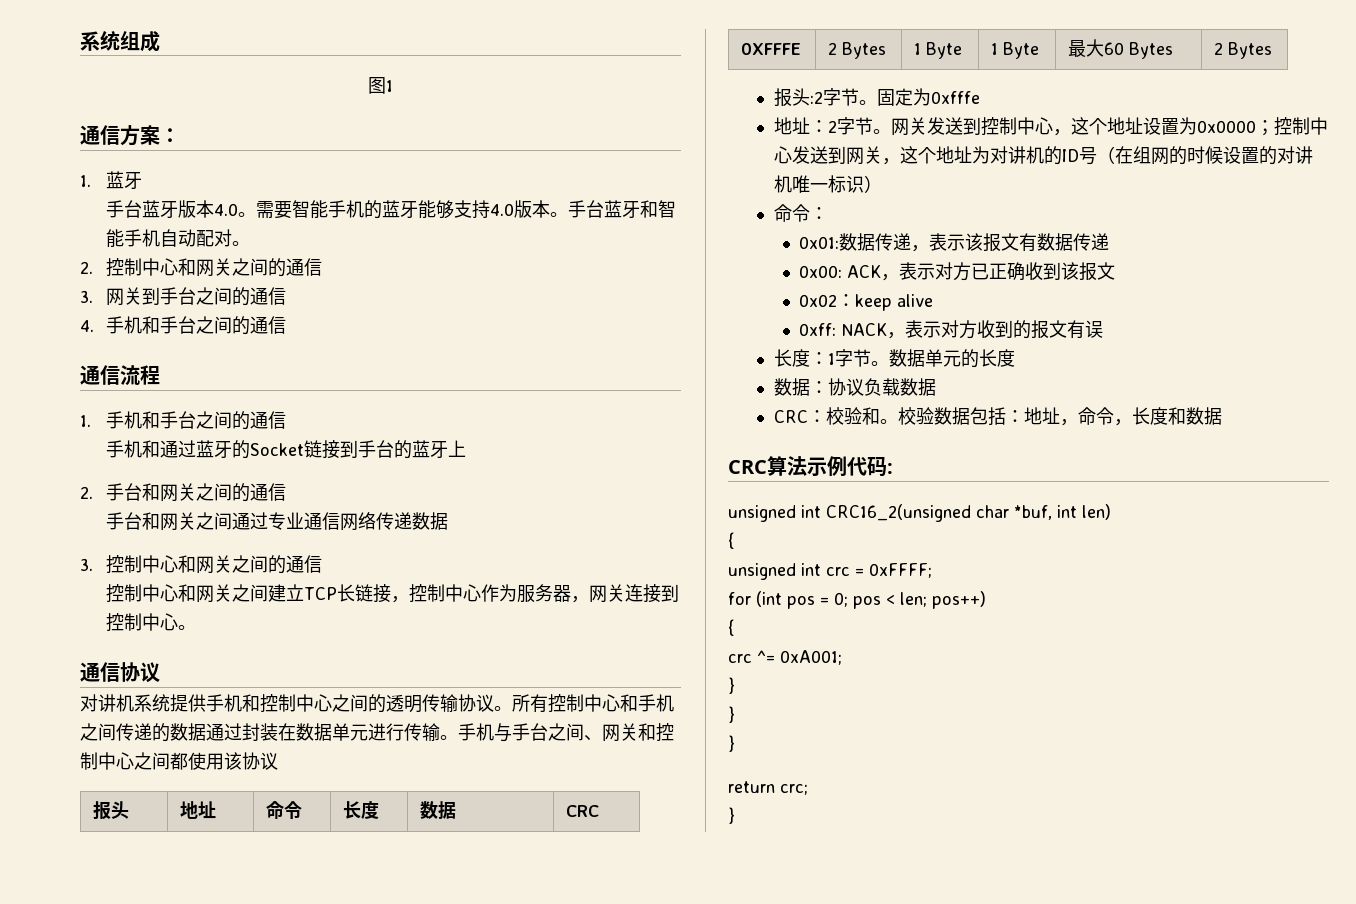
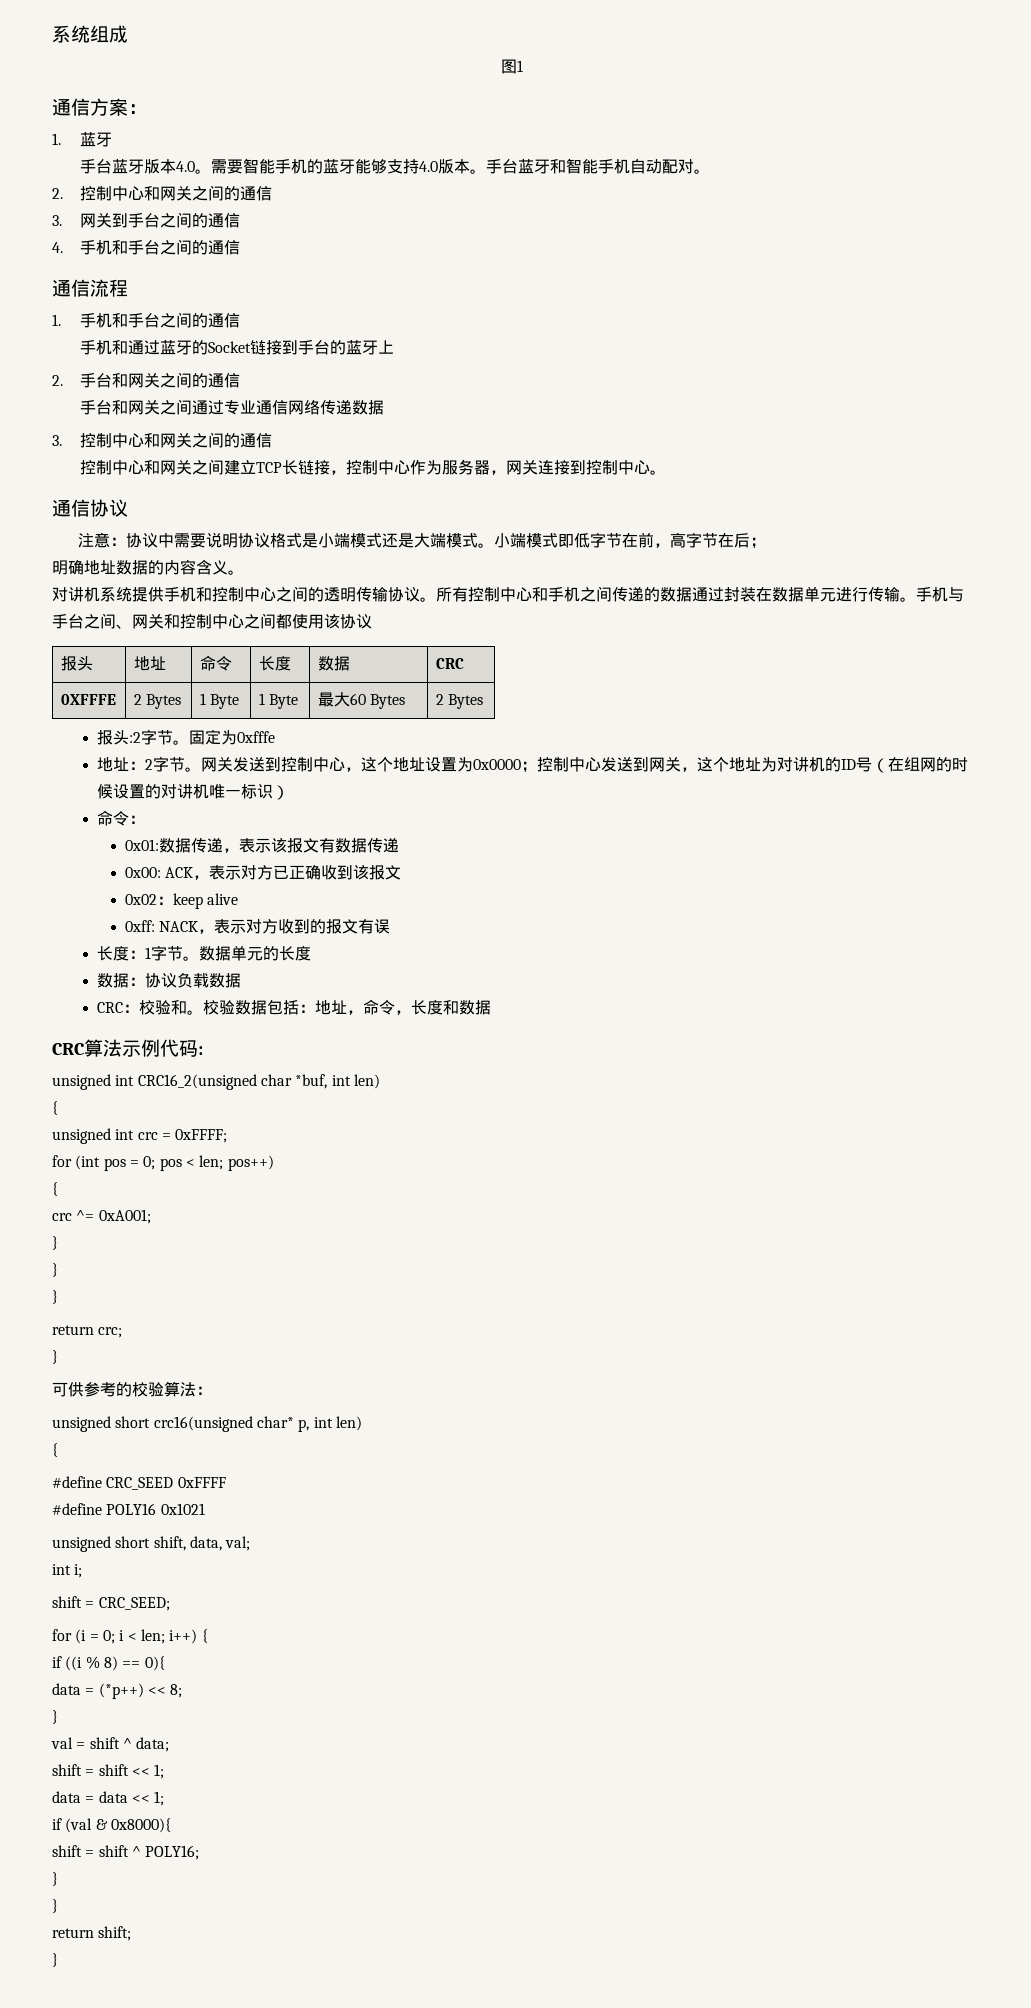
(160, 672) none -> [78,532,767,549] [52,559,244,575] // 注意：协议中需要说明协议格式是小端模式还是大端模式。小端模式即低字节在前，高字节在后； // 明确地址数据的内容含义。
(735, 815) none -> [52,1381,212,1397] [52,1416,362,1432] [52,1443,58,1457] [52,1476,226,1490] [52,1503,205,1515] [52,1536,251,1552] [52,1564,83,1578] [52,1596,170,1611] [52,1629,208,1644] [52,1656,165,1671] [52,1683,183,1699] [52,1710,58,1724] [51,1737,170,1752] [52,1764,165,1779] [52,1791,165,1806] [52,1818,171,1833] [52,1845,200,1860] [52,1872,58,1886] [52,1899,58,1913] [52,1926,132,1941] [52,1953,58,1967] // 可供参考的校验算法： // unsigned short crc16(unsigned char* p, int len) // { // #define CRC_SEED 0xFFFF // #define POLY16 0x1021 // unsigned short shift, data, val; // int i; // shift = CRC_SEED; // for (i = 0; i < len; i++) { // if ((i % 8) == 0){ // data = (*p++) << 8; // } // val = shift ^ data; // shift = shift << 1; // data = data << 1; // if (val & 0x8000){ // shift = shift ^ POLY16; // } // } // return shift; // }

